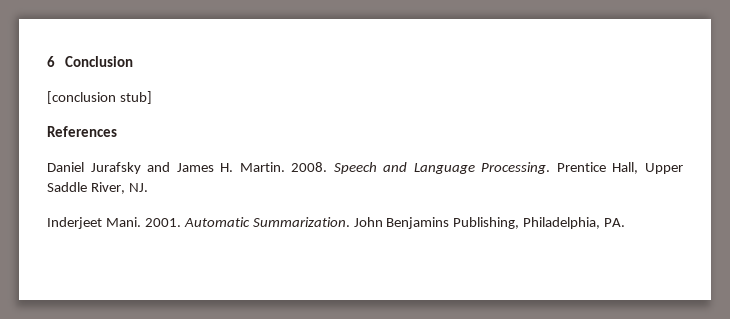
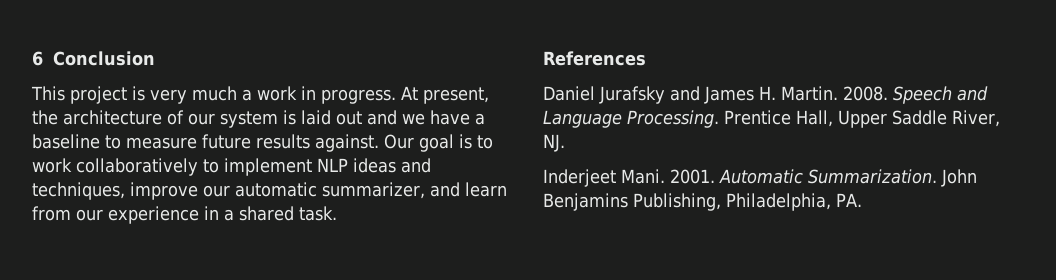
[47,91,152,104] [conclusion stub] -> [31,86,489,104] [32,110,485,128] [32,134,493,152] [32,158,431,176] [32,182,507,200] [32,206,337,224] This project is very much a work in progress. At present, the architecture of our system is laid out and we have a baseline to measure future results against. Our goal is to work collaboratively to implement NLP ideas and techniques, improve our automatic summarizer, and learn from our experience in a shared task.

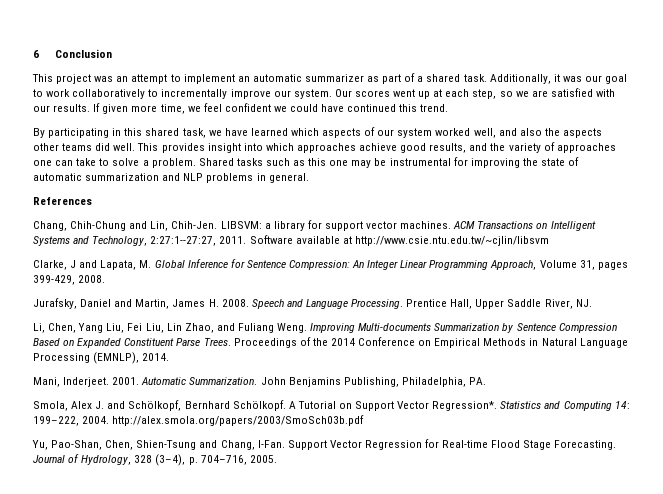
[132,86,489,104] [32,110,485,128] [32,134,493,152] [32,158,431,176] [32,182,507,200] [32,206,337,224] [543,51,646,66] [543,86,700,104] is very much a work in progress. At present, the architecture of our system is laid out and we have a baseline to measure future results against. Our goal is to work collaboratively to implement NLP ideas and techniques, improve our automatic summarizer, and learn from our experience in a shared task. // References // Daniel Jurafsky and -> [94,73,628,84] [33,88,615,99] [33,103,449,114] [33,127,602,138] [33,142,616,153] [33,157,580,168] [33,173,309,183] [33,197,92,205] [33,220,596,231] [33,235,549,246] [33,259,628,270] [33,275,106,285] [33,298,170,309] was an attempt to implement an automatic summarizer as part of a shared task. Additionally, it was our goal to work collaboratively to incrementally improve our system. Our scores went up at each step, so we are satisfied with our results. If given more time, we feel confident we could have continued this trend. // By participating in this shared task, we have learned which aspects of our system worked well, and also the aspects other teams did well. This provides insight into which approaches achieve good results, and the variety of approaches one can take to solve a problem. Shared tasks such as this one may be instrumental for improving the state of automatic summarization and NLP problems in general. // References // Chang, Chih-Chung and Lin, Chih-Jen. LIBSVM: a library for support vector machines. ACM Transactions on Intelligent Systems and Technology, 2:27:1--27:27, 2011. Software available at http://www.csie.ntu.edu.tw/~cjlin/libsvm // Clarke, J and Lapata, M. Global Inference for Sentence Compression: An Integer Linear Programming Approach, Volume 31, pages 399-429, 2008. // Jurafsky, Daniel and Martin,
[781,86,838,101] Martin. -> (219, 303) none
[543,169,665,187] Inderjeet Mani. -> [33,323,617,333] [33,337,628,348] [33,352,170,364] [33,377,110,387] Li, Chen, Yang Liu, Fei Liu, Lin Zhao, and Fuliang Weng. Improving Multi-documents Summarization by Sentence Compression Based on Expanded Constituent Parse Trees. Proceedings of the 2014 Conference on Empirical Methods in Natural Language Processing (EMNLP), 2014. // Mani, Inderjeet.
(862, 200) none -> [33,400,630,411] [33,415,365,426] [32,439,617,450] [33,454,277,466] // Smola, Alex J. and Schölkopf, Bernhard Schölkopf. A Tutorial on Support Vector Regression*. Statistics and Computing 14: 199–222, 2004. http://alex.smola.org/papers/2003/SmoSch03b.pdf // Yu, Pao-Shan, Chen, Shien-Tsung and Chang, I-Fan. Support Vector Regression for Real-time Flood Stage Forecasting. Journal of Hydrology, 328 (3–4), p. 704–716, 2005.

